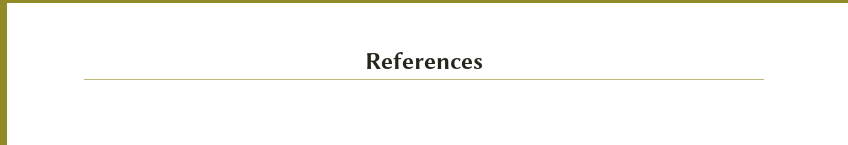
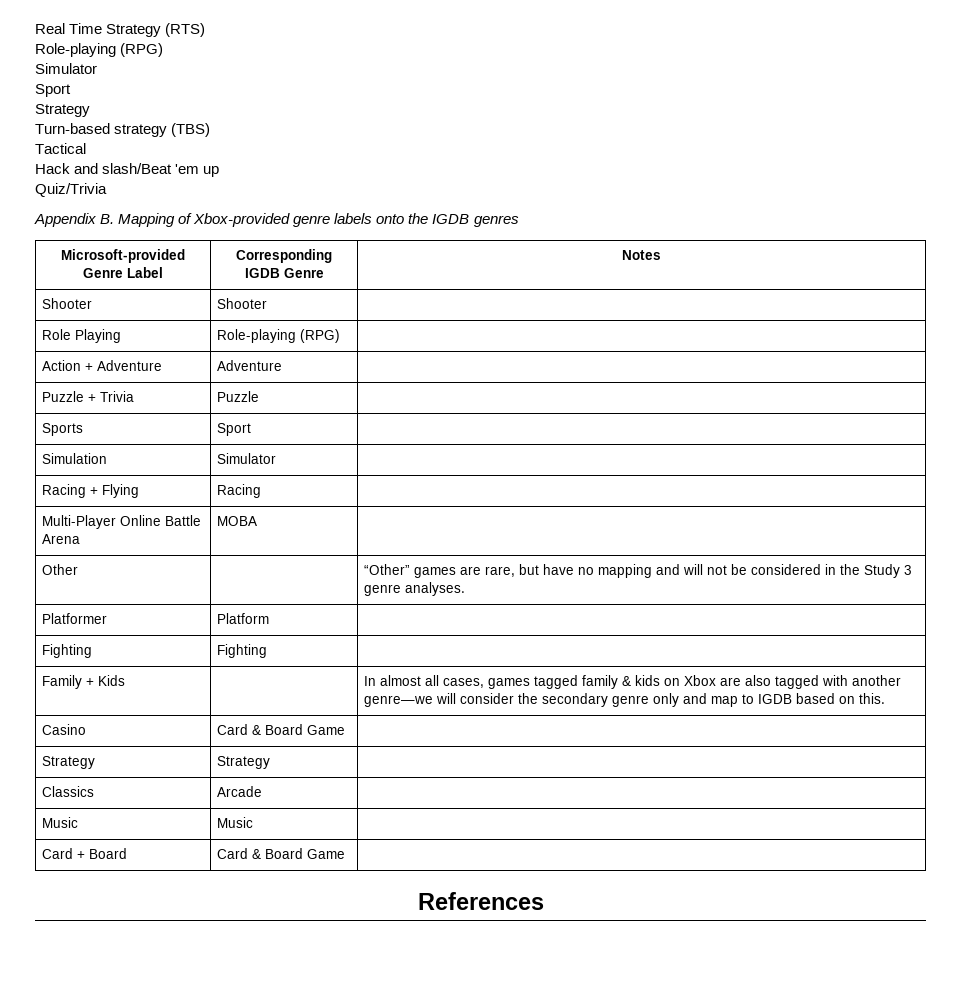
(365, 60) none -> [35,23,206,37] [35,43,164,57] [35,63,97,74] [35,84,71,97] [35,104,90,117] [35,123,211,137] [35,143,86,154] [35,163,220,177] [35,183,107,197] [34,213,519,227] [61,249,185,263] [83,267,163,278] [236,249,332,263] [244,268,324,278] [621,250,661,260] [41,298,92,309] [216,298,267,309] [41,329,121,343] [216,329,340,343] [41,360,162,371] [216,360,282,371] [41,391,134,402] [216,391,259,402] [41,423,83,436] [216,423,251,436] [41,453,107,464] [216,453,276,464] [41,484,139,498] [216,484,261,498] [41,515,201,529] [41,534,80,544] [216,516,257,526] [41,564,78,575] [363,564,912,578] [363,582,465,596] [41,613,107,624] [216,613,269,624] [41,644,92,658] [216,644,267,658] [41,675,125,689] [363,675,901,689] [363,693,885,707] [41,724,86,735] [216,724,345,735] [41,756,95,769] [216,756,270,769] [41,786,94,797] [216,786,262,797] [41,817,78,828] [216,817,253,828] [41,848,127,859] [216,848,345,859] Real Time Strategy (RTS) // Role-playing (RPG) // Simulator // Sport // Strategy // Turn-based strategy (TBS) // Tactical // Hack and slash/Beat 'em up // Quiz/Trivia // Appendix B. Mapping of Xbox-provided genre labels onto the IGDB genres // Microsoft-provided Genre Label | Corresponding IGDB Genre | Notes // Shooter | Shooter | // Role Playing | Role-playing (RPG) | // Action + Adventure | Adventure | // Puzzle + Trivia | Puzzle | // Sports | Sport | // Simulation | Simulator | // Racing + Flying | Racing | // Multi-Player Online Battle Arena | MOBA | // Other | | “Other” games are rare, but have no mapping and will not be considered in the Study 3 genre analyses. // Platformer | Platform | // Fighting | Fighting | // Family + Kids | | In almost all cases, games tagged family & kids on Xbox are also tagged with another genre—we will consider the secondary genre only and map to IGDB based on this. // Casino | Card & Board Game | // Strategy | Strategy | // Classics | Arcade | // Music | Music | // Card + Board | Card & Board Game | //

